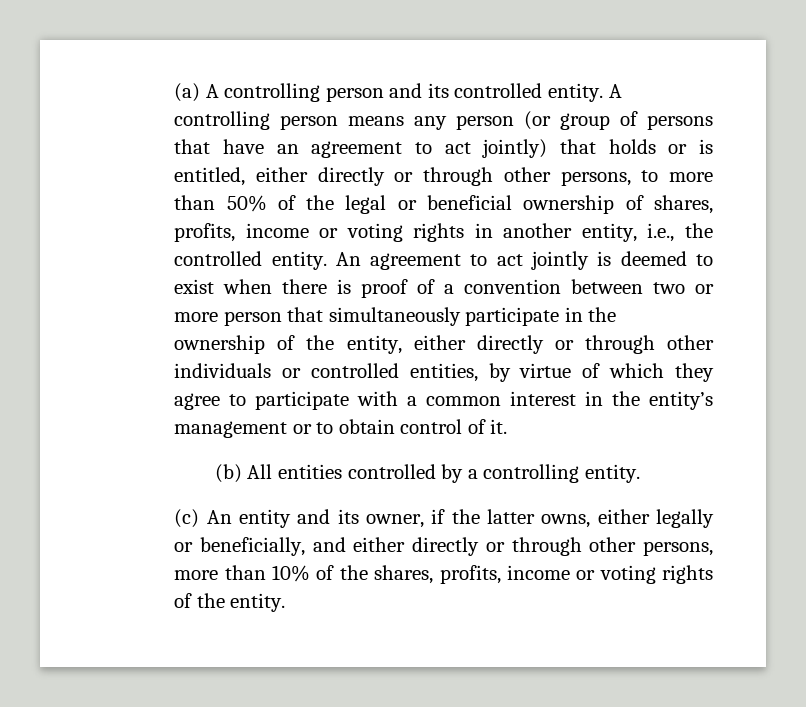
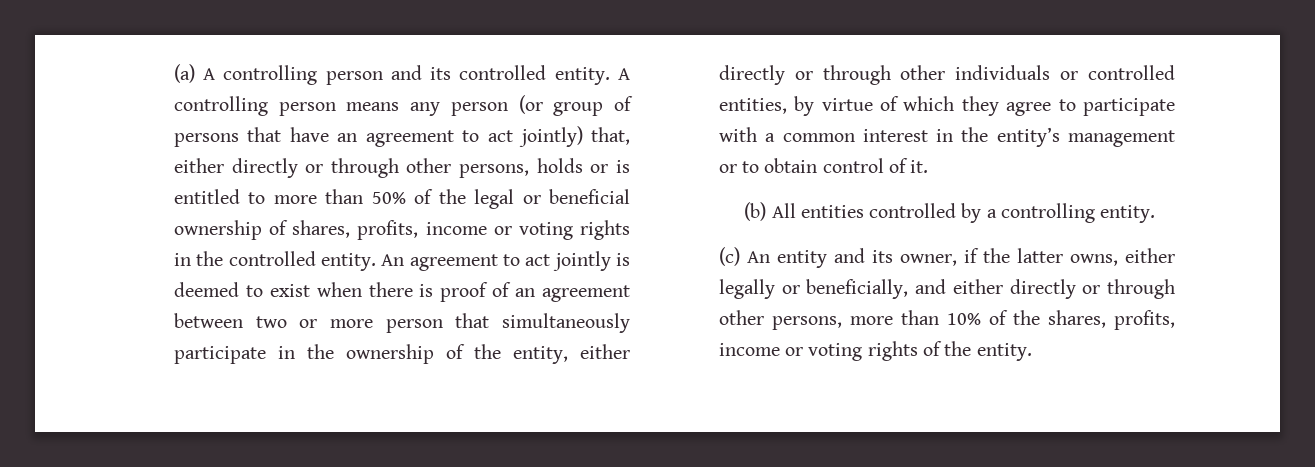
[559,139,713,154] [174,167,631,186] that holds or is entitled, either directly or through other persons, -> [590,127,630,145] [173,158,630,178] [173,189,240,204] that, either directly or through other persons, holds or is entitled
[503,223,675,242] another entity, i.e., -> (191, 259) none
[444,279,562,294] a convention -> [515,285,631,302] an agreement

